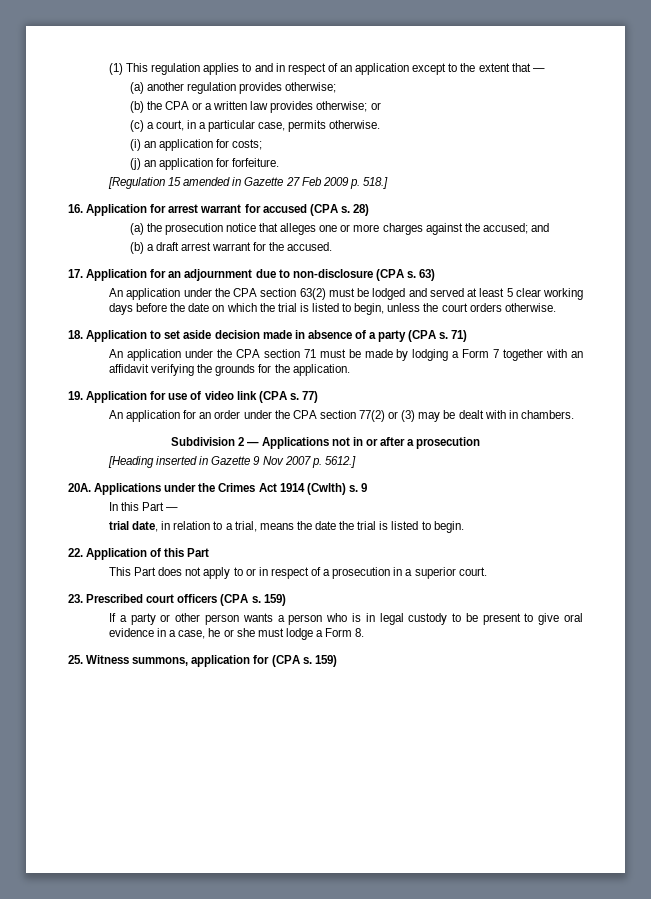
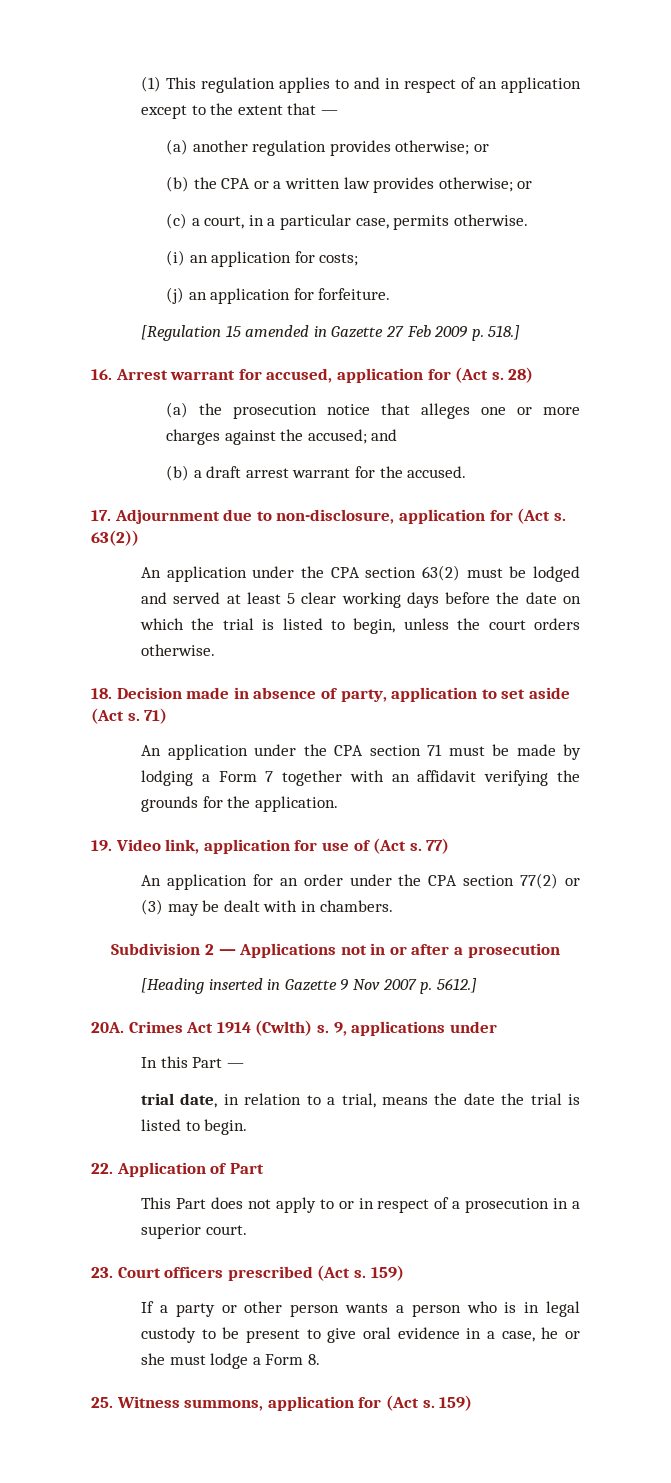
(337, 87) none -> [474,144,490,152] or
[86,204,338,216] Application for arrest warrant for accused (CPA -> [115,367,489,383] Arrest warrant for accused, application for (Act
[86,269,436,281] Application for an adjournment due to non-disclosure (CPA s. 63) -> [114,508,566,524] [91,530,139,546] Adjournment due to non-disclosure, application for (Act s. 63(2))
[86,330,437,342] Application to set aside decision made in absence of a party (CPA -> [116,687,570,702] [91,708,124,724] Decision made in absence of party, application to set aside (Act
[86,391,287,403] Application for use of video link (CPA -> [115,838,407,854] Video link, application for use of (Act
[94,483,216,495] Applications under the -> (124, 1027) none
[360,483,367,492] 9 -> [333,1021,497,1036] 9, applications under
[164,548,185,557] this -> (228, 1168) none
[86,594,249,606] Prescribed court officers (CPA -> [117,1265,351,1281] Court officers prescribed (Act
[271,655,300,667] (CPA -> [385,1395,419,1411] (Act

